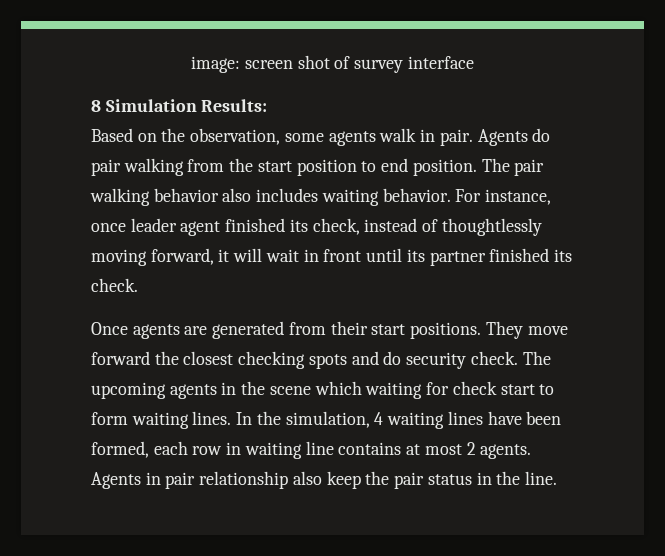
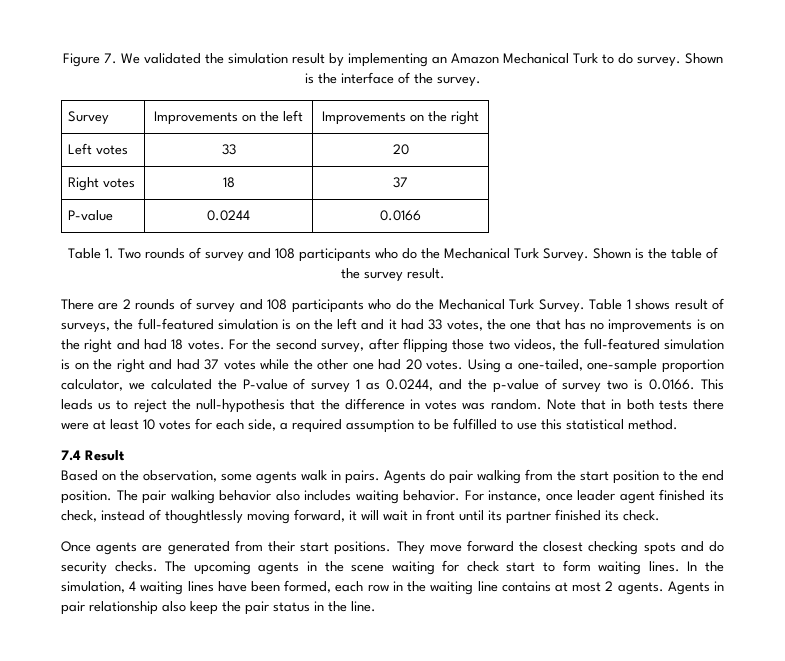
[191,55,474,73] [91,99,268,112] image: screen shot of survey interface // 8 Simulation Results: -> [62,53,723,67] [304,72,481,87] [68,111,110,125] [154,110,303,125] [322,111,479,125] [68,143,129,155] [221,144,236,155] [392,144,409,155] [68,177,136,191] [222,177,235,188] [393,177,408,188] [68,210,114,221] [207,210,250,221] [380,210,421,221] [67,247,718,262] [340,268,445,282] [61,298,725,313] [61,318,724,333] [61,338,725,353] [61,359,724,373] [61,378,725,393] [61,398,724,413] [61,418,678,433] [61,450,125,461] Figure 7. We validated the simulation result by implementing an Amazon Mechanical Turk to do survey. Shown is the interface of the survey. // Survey | Improvements on the left | Improvements on the right // Left votes | 33 | 20 // Right votes | 18 | 37 // P-value | 0.0244 | 0.0166 // Table 1. Two rounds of survey and 108 participants who do the Mechanical Turk Survey. Shown is the table of the survey result. // There are 2 rounds of survey and 108 participants who do the Mechanical Turk Survey. Table 1 shows result of surveys, the full-featured simulation is on the left and it had 33 votes, the one that has no improvements is on the right and had 18 votes. For the second survey, after flipping those two videos, the full-featured simulation is on the right and had 37 votes while the other one had 20 votes. Using a one-tailed, one-sample proportion calculator, we calculated the P-value of survey 1 as 0.0244, and the p-value of survey two is 0.0166. This leads us to reject the null-hypothesis that the difference in votes was random. Note that in both tests there were at least 10 votes for each side, a required assumption to be fulfilled to use this statistical method. // 7.4 Result
[439,129,473,146] pair. -> [345,470,380,484] pairs.
(377, 166) none -> [679,470,698,481] the
[470,351,518,365] check. -> [114,561,158,572] checks.
[314,381,362,395] which -> (385, 568) none
(242, 448) none -> [407,581,427,592] the

